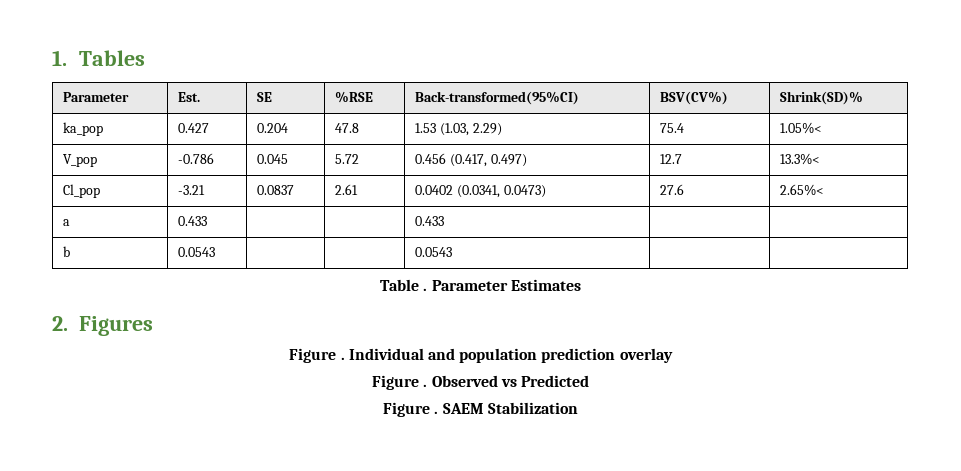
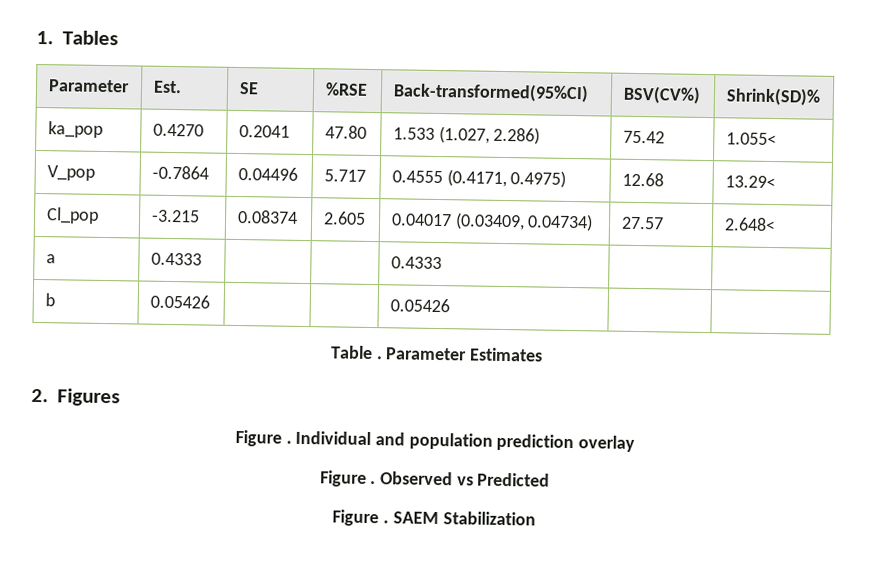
[178,123,210,133] [257,123,289,133] [335,123,360,133] [415,123,502,136] [660,123,685,133] [780,122,823,134] [63,154,98,167] [178,153,215,164] [257,154,289,164] [335,154,360,164] [415,153,527,167] [660,154,683,164] [780,153,821,165] [63,184,101,198] [178,185,206,195] [257,185,295,195] [335,184,359,195] [415,185,546,198] [660,184,685,195] [780,184,825,196] 0.427 | 0.204 | 47.8 | 1.53 (1.03, 2.29) | 75.4 | 1.05%< // V_pop | -0.786 | 0.045 | 5.72 | 0.456 (0.417, 0.497) | 12.7 | 13.3%< // Cl_pop | -3.21 | 0.0837 | 2.61 | 0.0402 (0.0341, 0.0473) | 27.6 | 2.65%< -> [152,123,204,137] [238,124,290,138] [324,125,367,139] [392,125,541,145] [622,130,665,144] [725,132,777,146] [46,165,95,181] [151,165,209,180] [237,166,298,181] [323,169,366,182] [391,169,567,188] [621,172,664,187] [724,175,776,189] [45,207,99,224] [151,209,200,223] [236,209,298,224] [322,211,366,225] [390,212,594,232] [620,216,664,230] [723,217,776,232] 0.4270 | 0.2041 | 47.80 | 1.533 (1.027, 2.286) | 75.42 | 1.055< // V_pop | -0.7864 | 0.04496 | 5.717 | 0.4555 (0.4171, 0.4975) | 12.68 | 13.29< // Cl_pop | -3.215 | 0.08374 | 2.605 | 0.04017 (0.03409, 0.04734) | 27.57 | 2.648<
[178,216,208,226] [415,216,445,226] 0.433 | | | 0.433 -> [150,252,202,266] [390,256,442,270] 0.4333 | | | 0.4333
[178,247,216,257] [415,247,453,257] 0.0543 | | | 0.0543 -> [149,294,210,309] [389,298,450,313] 0.05426 | | | 0.05426

